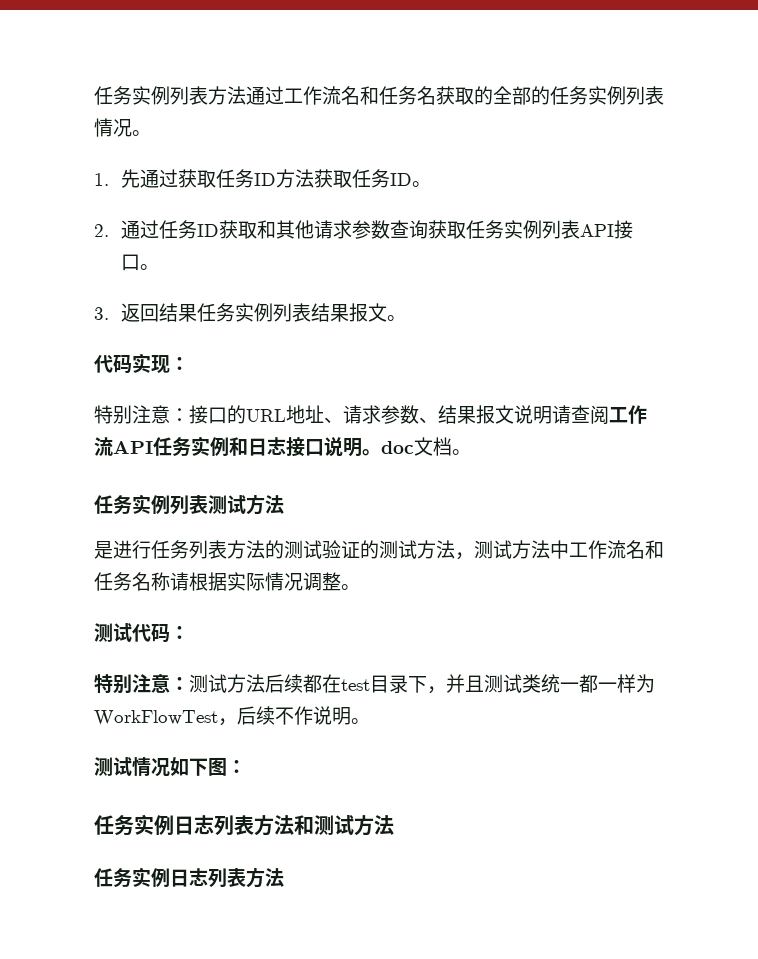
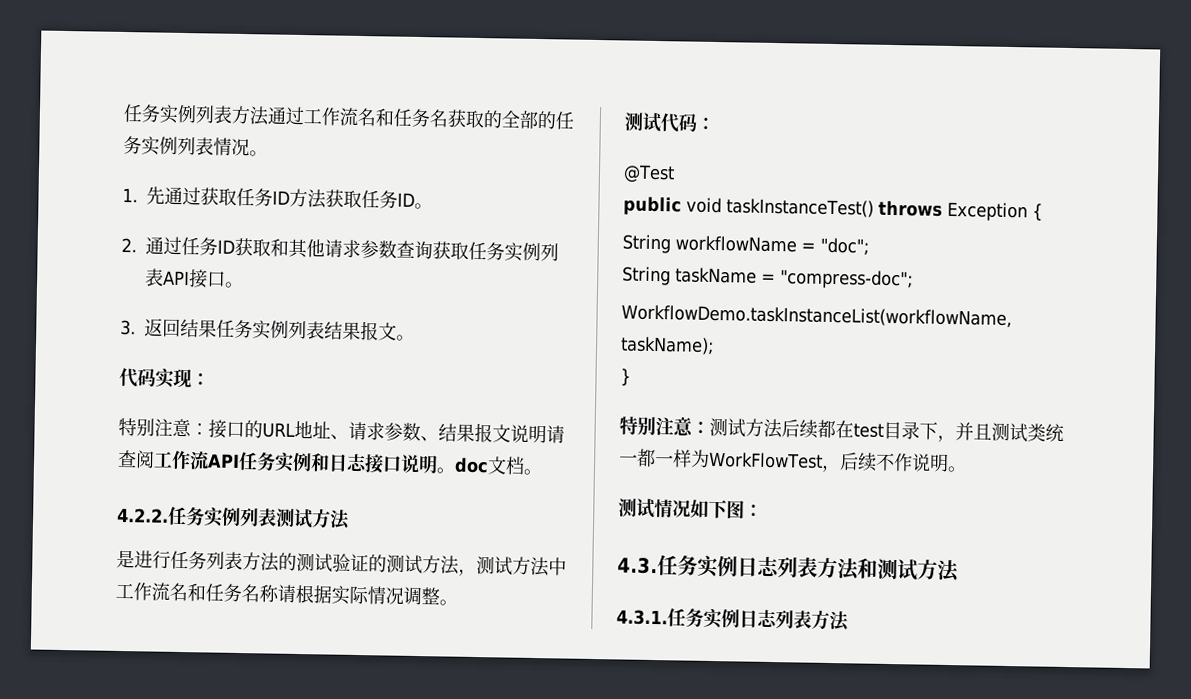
(471, 452) none -> [117,507,169,523] 4.2.2.
(189, 633) none -> [623,164,675,184] [623,196,1043,222] [622,234,869,256] [622,266,913,290] [621,304,1012,329] [620,336,714,355] [620,368,631,386] // @Test // public void taskInstanceTest() throws Exception { // String workflowName = "doc"; // String taskName = "compress-doc"; // WorkflowDemo.taskInstanceList(workflowName, taskName); // }
(246, 767) none -> [617,557,658,575] 4.3.
(394, 825) none -> [616,609,668,626] 4.3.1.

